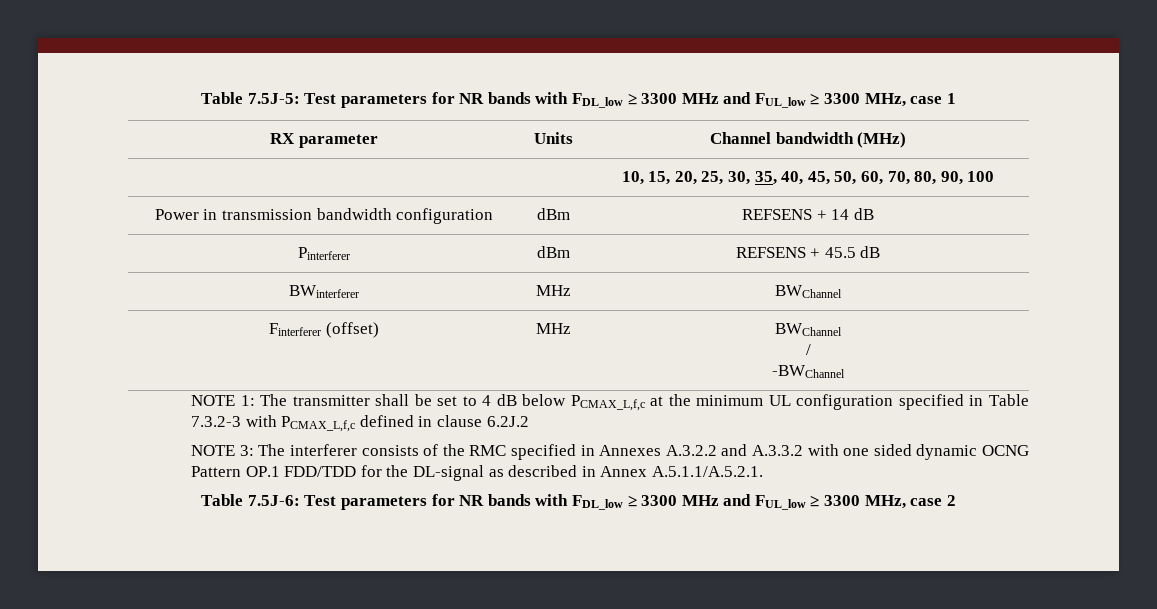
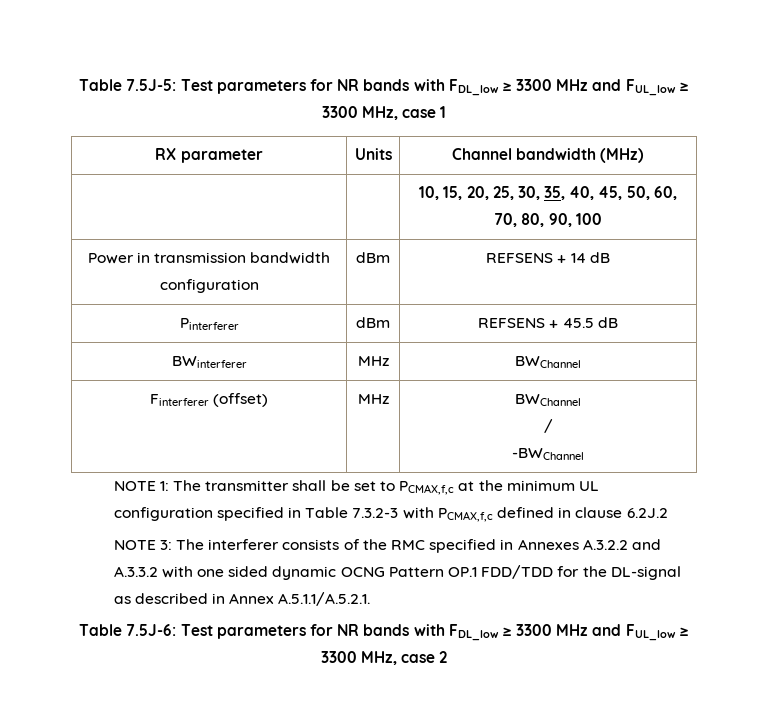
[482,394,645,411] 4 dB below PCMAX_L,f,c -> [399,481,455,495] PCMAX,f,c
[281,416,356,432] PCMAX_L,f,c -> [437,508,493,522] PCMAX,f,c

